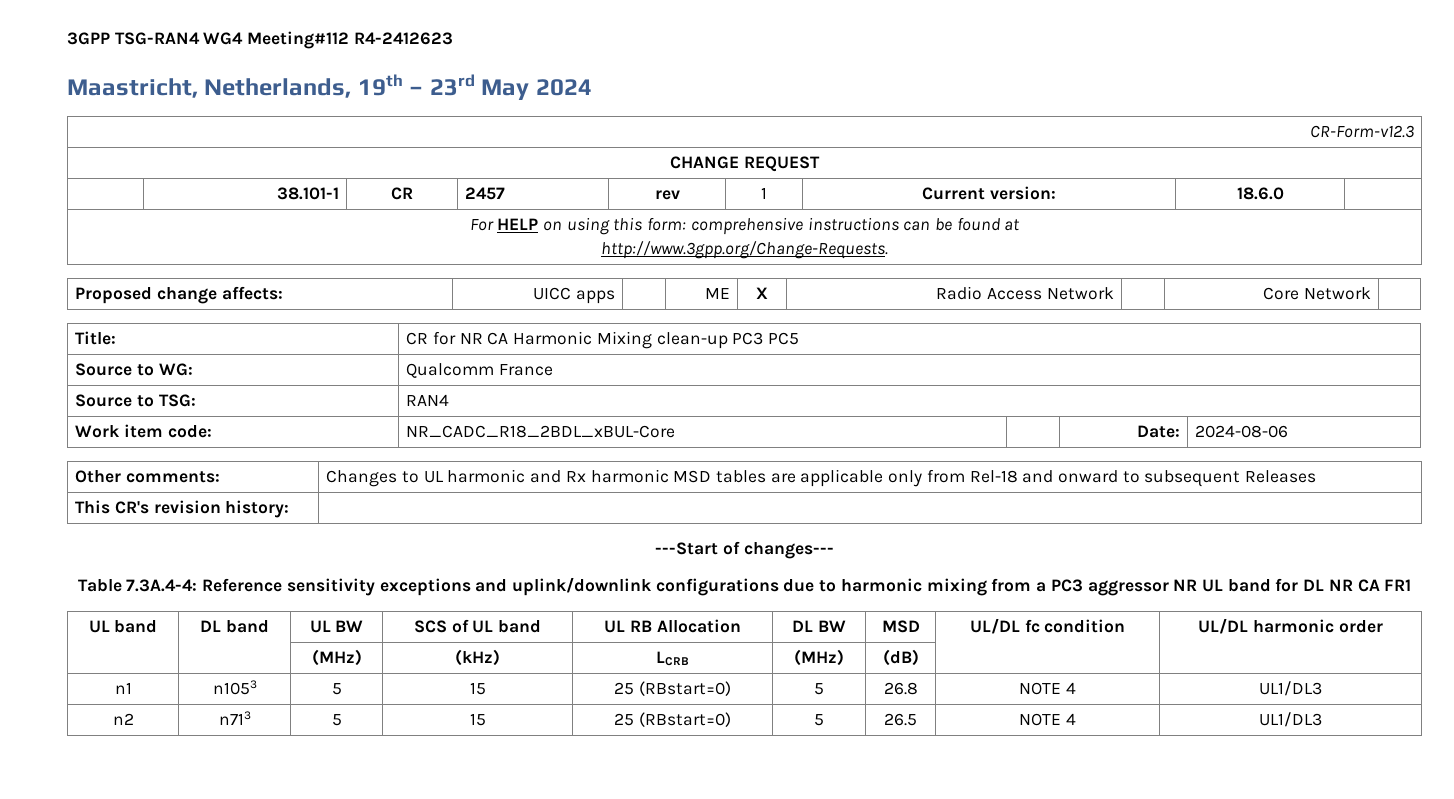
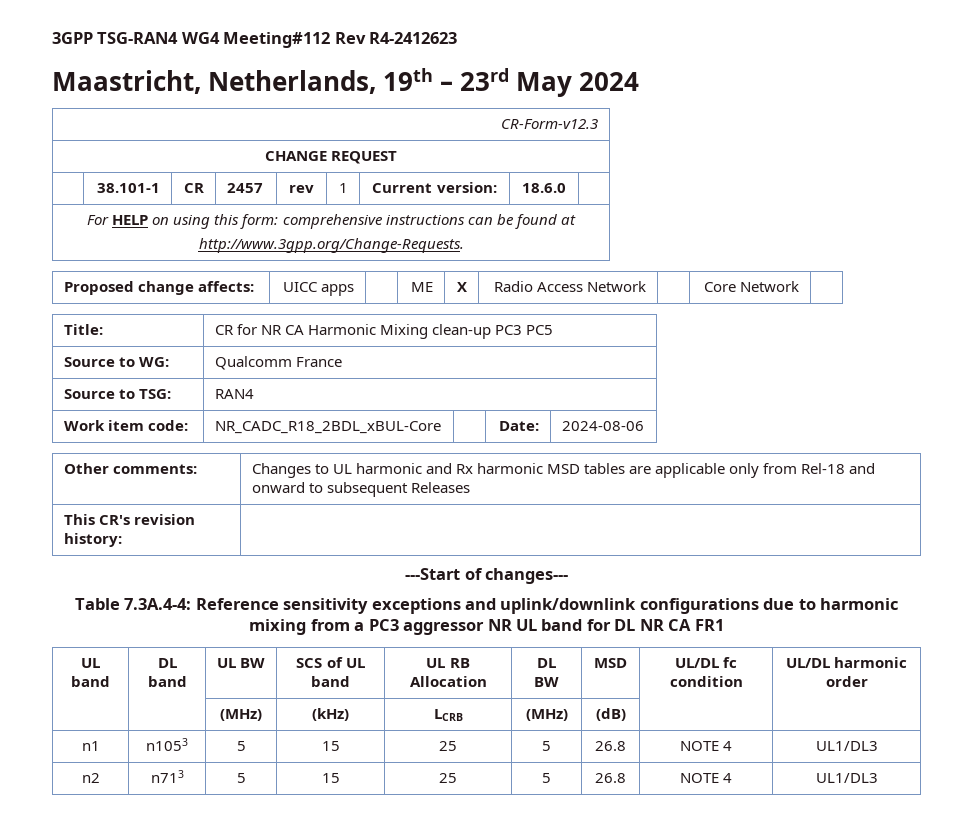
(350, 40) none -> [334,32,366,44] Rev
[638,681,731,696] (RBstart=0) -> (457, 746) none
[638,712,731,727] [814,714,824,726] [884,713,917,726] (RBstart=0) | 5 | 26.5 -> [542,773,551,783] [595,773,626,783] | 5 | 26.8

